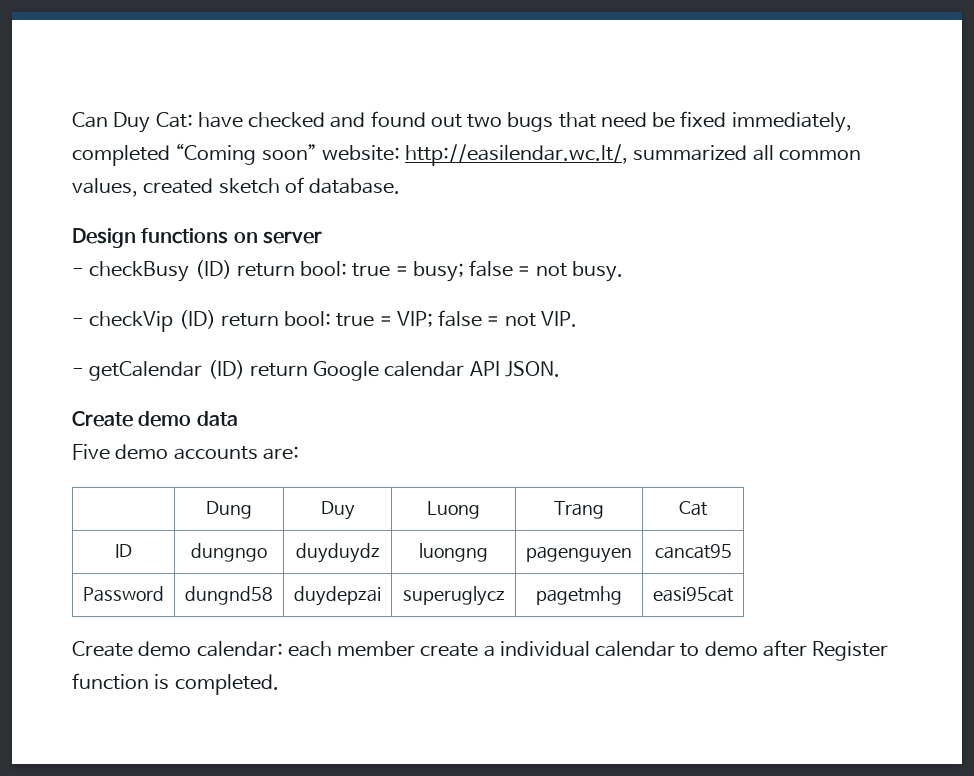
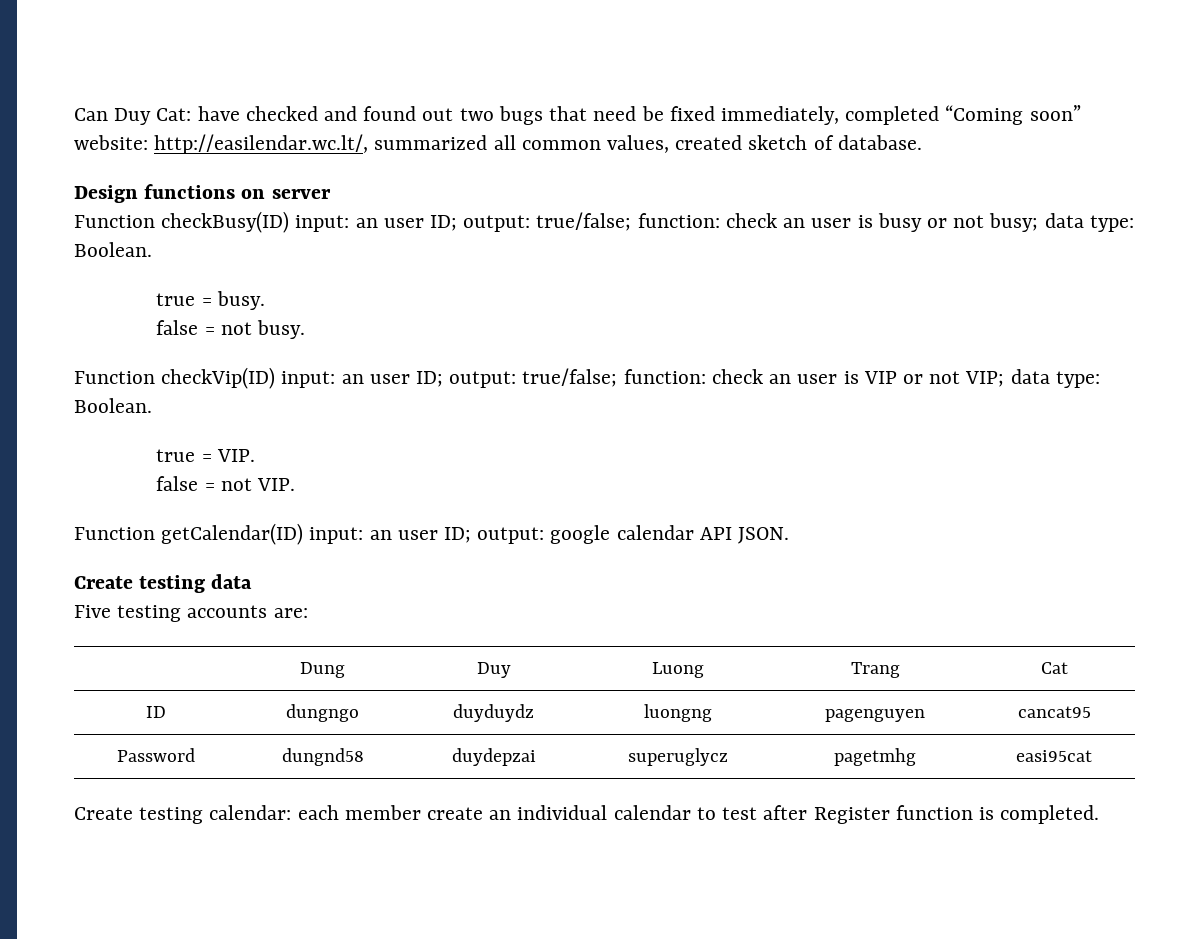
[72,260,464,282] - checkBusy (ID) return bool: true = busy; -> [74,211,1134,233] [74,242,152,257] [156,291,265,310] Function checkBusy(ID) input: an user ID; output: true/false; function: check an user is busy or not busy; data type: Boolean. // true = busy. //
[72,310,433,332] - checkVip (ID) return bool: true = VIP; -> [74,367,1100,389] [74,398,152,413] [156,449,255,462] Function checkVip(ID) input: an user ID; output: true/false; function: check an user is VIP or not VIP; data type: Boolean. // true = VIP. //
[72,360,380,381] - getCalendar (ID) return Google -> [74,523,611,545] Function getCalendar(ID) input: an user ID; output: google
[138,411,192,427] demo -> [139,575,206,593] testing
[115,444,169,460] demo -> [117,605,182,622] testing
[138,641,192,657] demo -> [139,807,204,824] testing
[483,645,495,657] a -> [489,810,512,820] an
[704,641,758,657] demo -> [722,807,758,820] test

